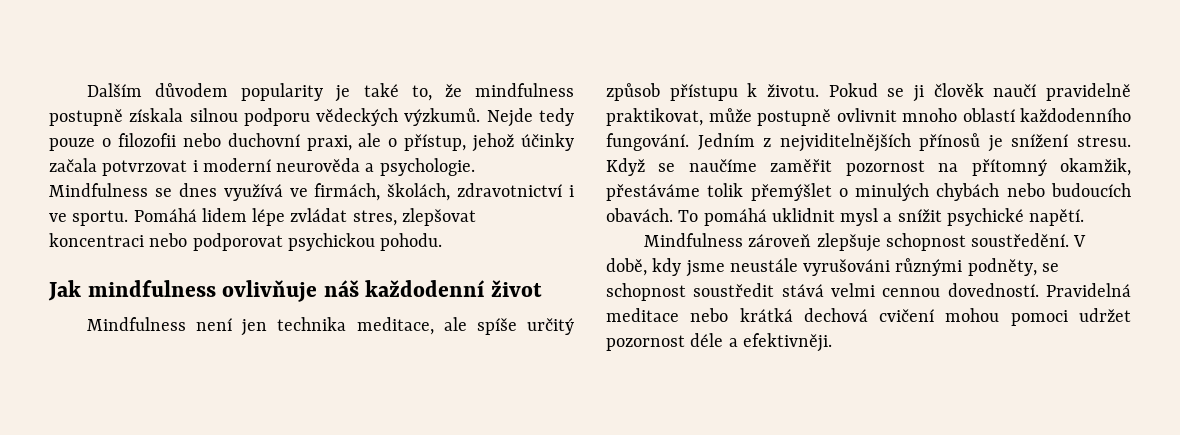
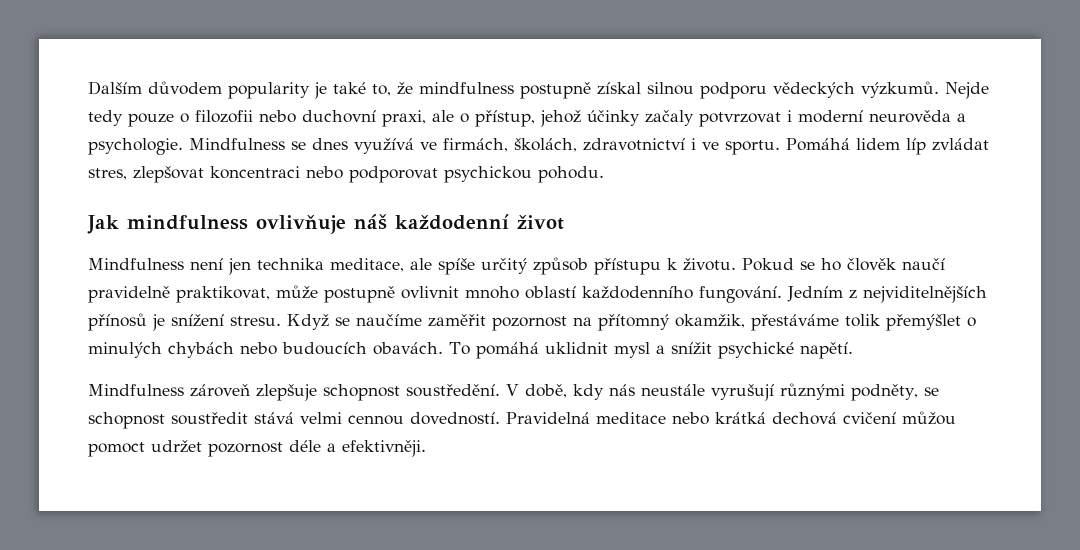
[129,108,184,122] získala -> [597,82,641,95] získal
[49,158,97,172] začala -> [645,110,694,126] začaly
[252,208,286,226] lépe -> [906,138,926,155] líp
[913,85,924,102] ji -> [821,258,841,271] ho
[685,258,891,277] jsme neustále vyrušováni -> [609,384,774,401] nás neustále vyrušují
[945,308,1068,326] mohou pomoci -> [902,411,956,425] [88,442,145,457] můžou pomoct

